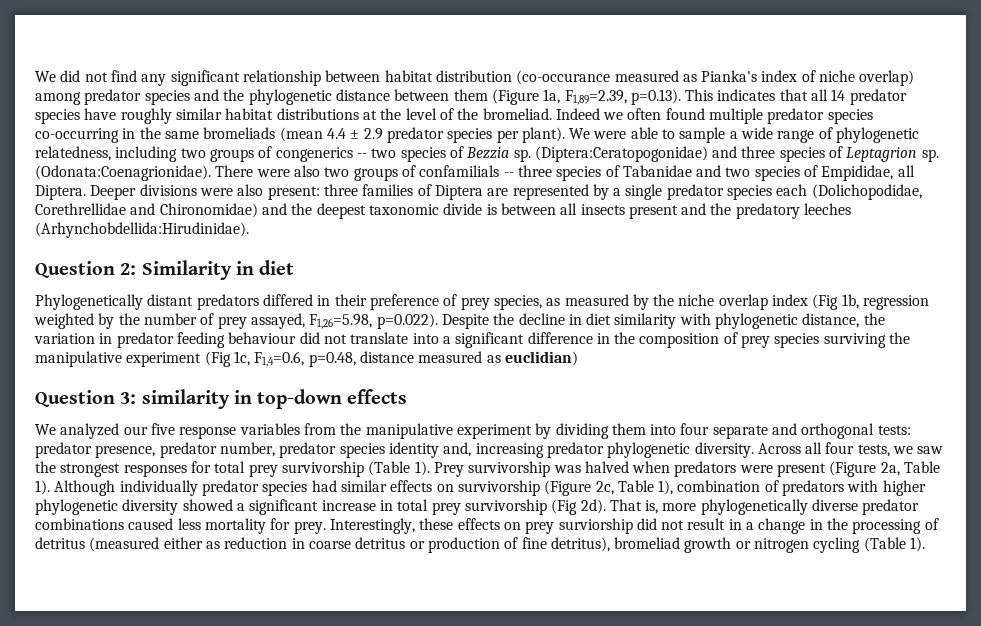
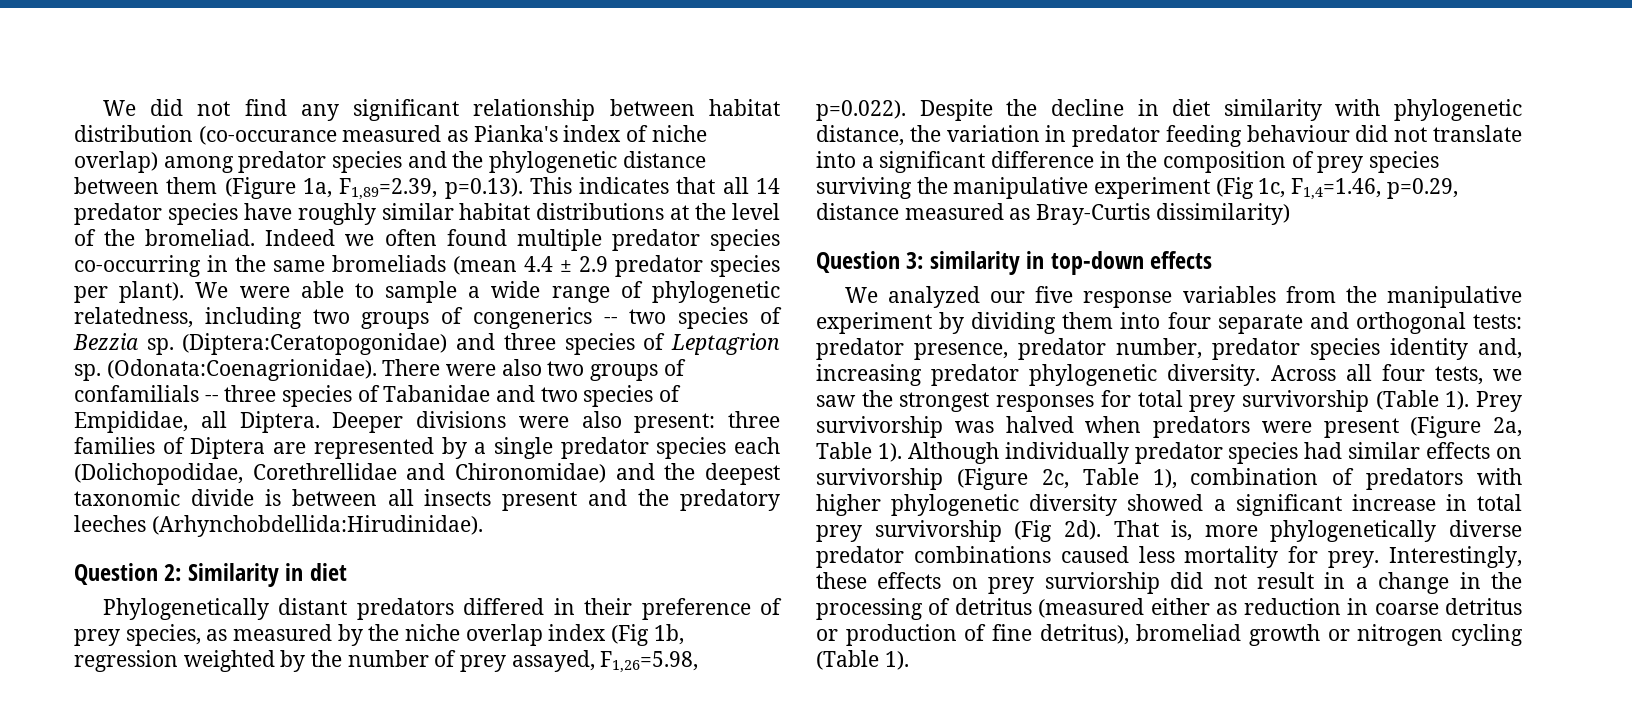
[254,351,356,367] F1,4=0.6, p=0.48, -> [1291,178,1458,200] F1,4=1.46, p=0.29,
[504,351,578,366] euclidian) -> [1036,203,1290,225] Bray-Curtis dissimilarity)

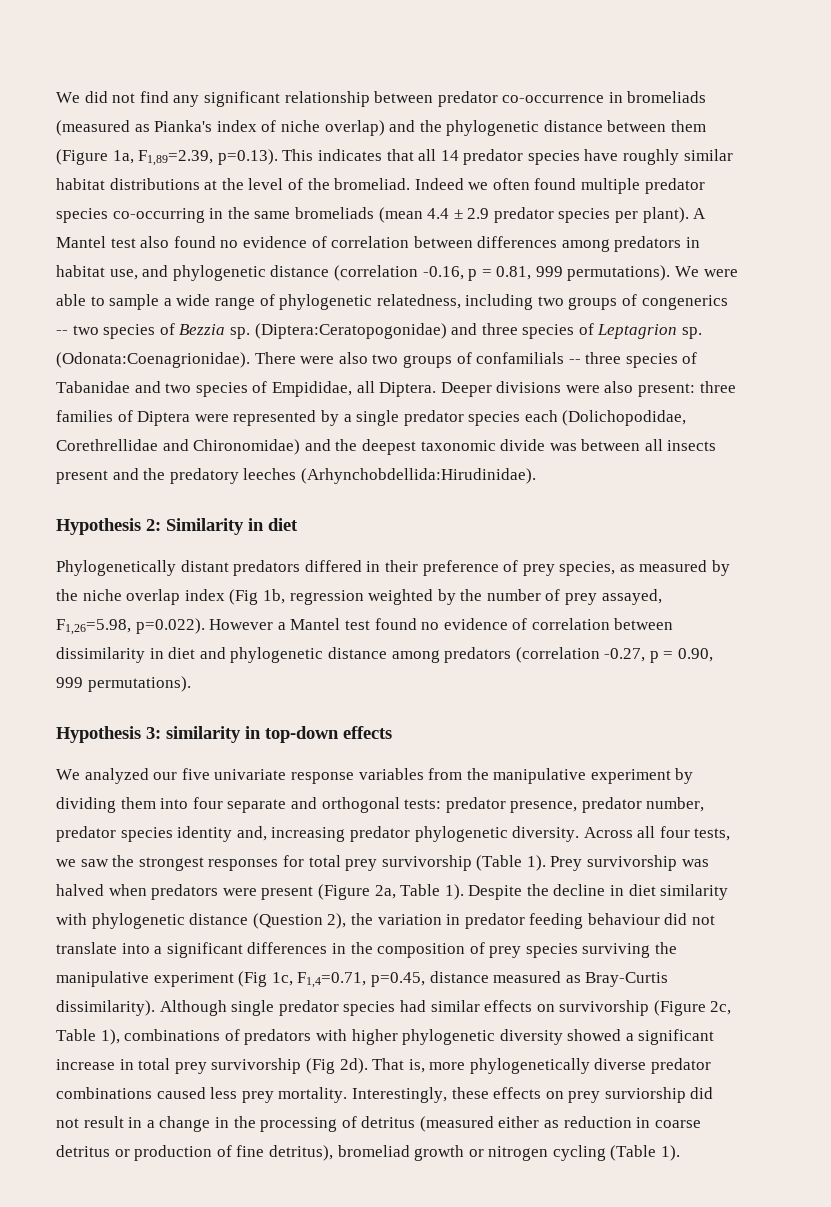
[708,99,780,116] [74,125,442,145] habitat distribution (co-occurance measured -> [437,91,707,107] [56,120,130,136] predator co-occurrence in bromeliads (measured
[163,151,403,173] among predator species -> (385, 128) none
(185, 292) none -> [693,208,707,219] [56,236,701,252] [56,265,671,281] A Mantel test also found no evidence of correlation between differences among predators in habitat use, and phylogenetic distance (correlation -0.16, p = 0.81, 999 permutations).
[273,442,307,454] are -> [194,414,229,422] were
[264,489,281,506] is -> [549,443,577,451] was
[74,563,158,585] Question -> [56,518,141,535] Hypothesis
[919,99,1522,121] [816,125,1523,147] [816,151,1440,173] [816,177,1458,200] [816,203,1290,225] [816,251,900,273] Despite the decline in diet similarity with phylogenetic distance, the variation in predator feeding behaviour did not translate into a significant difference in the composition of prey species surviving the manipulative experiment (Fig 1c, F1,4=1.46, p=0.29, distance measured as Bray-Curtis dissimilarity) // Question -> [209,618,674,630] [56,647,714,663] [56,676,191,692] [56,726,141,743] However a Mantel test found no evidence of correlation between dissimilarity in diet and phylogenetic distance among predators (correlation -0.27, p = 0.90, 999 permutations). // Hypothesis
(1074, 294) none -> [214,769,287,780] univariate
[907,442,1129,464] Although individually -> [468,884,729,900] [56,913,716,929] [56,942,678,958] [56,971,669,988] [56,1000,275,1016] Despite the decline in diet similarity with phylogenetic distance (Question 2), the variation in predator feeding behaviour did not translate into a significant differences in the composition of prey species surviving the manipulative experiment (Fig 1c, F1,4=0.71, p=0.45, distance measured as Bray-Curtis dissimilarity). Although single
[1190,468,1319,485] combination -> [124,1029,221,1041] combinations
[1184,546,1380,568] mortality for prey. -> [241,1087,348,1103] prey mortality.

